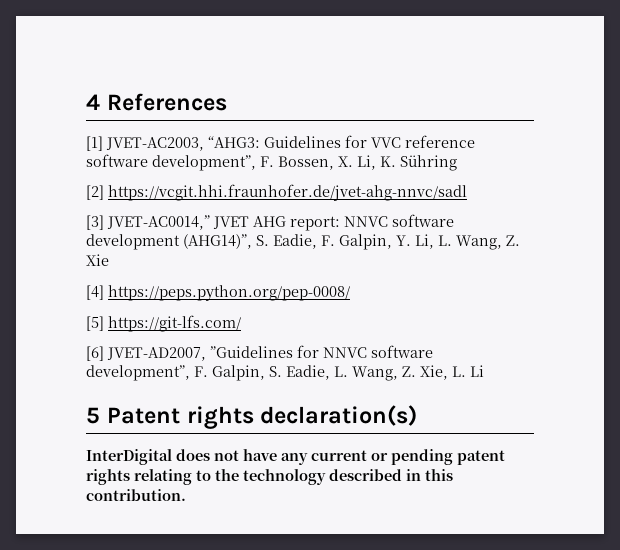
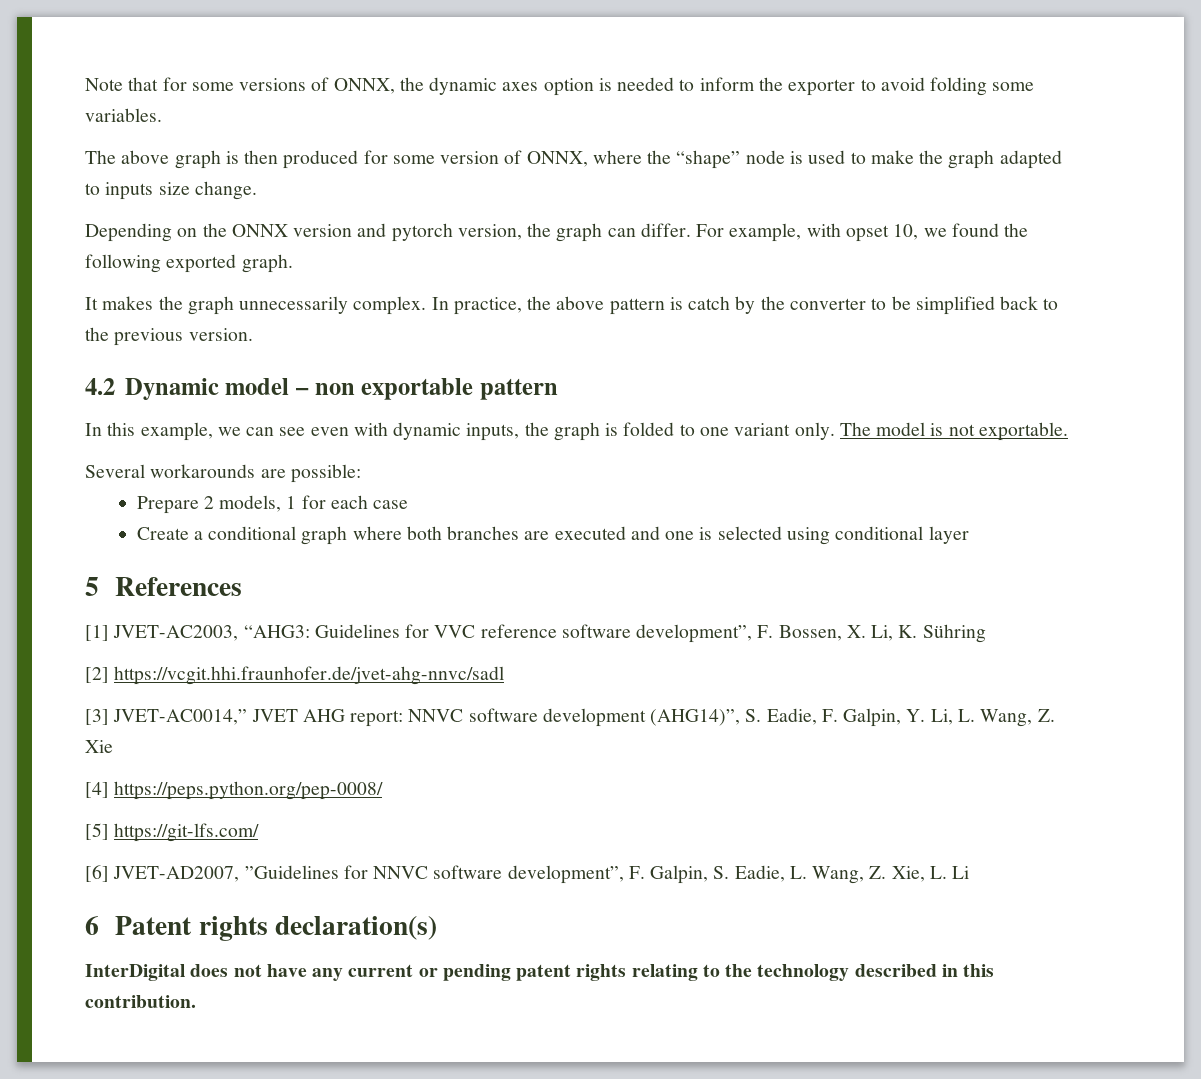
[86,94,100,110] 4 -> [85,77,1035,96] [85,108,162,122] [85,150,1062,169] [85,181,257,200] [85,223,1029,242] [85,254,293,273] [85,296,1059,315] [85,327,253,346] [85,378,558,400] [85,422,1068,441] [85,464,361,483] [136,495,409,514] [136,526,969,545] [85,577,99,596] Note that for some versions of ONNX, the dynamic axes option is needed to inform the exporter to avoid folding some variables. // The above graph is then produced for some version of ONNX, where the “shape” node is used to make the graph adapted to inputs size change. // Depending on the ONNX version and pytorch version, the graph can differ. For example, with opset 10, we found the following exported graph. // It makes the graph unnecessarily complex. In practice, the above pattern is catch by the converter to be simplified back to the previous version. // 4.2 Dynamic model – non exportable pattern // In this example, we can see even with dynamic inputs, the graph is folded to one variant only. The model is not exportable. // Several workarounds are possible: // Prepare 2 models, 1 for each case // Create a conditional graph where both branches are executed and one is selected using conditional layer // 5
[86,407,100,424] 5 -> [85,916,99,935] 6

